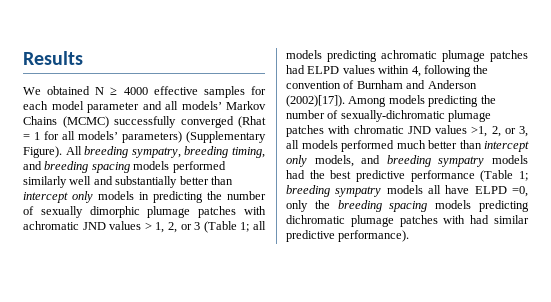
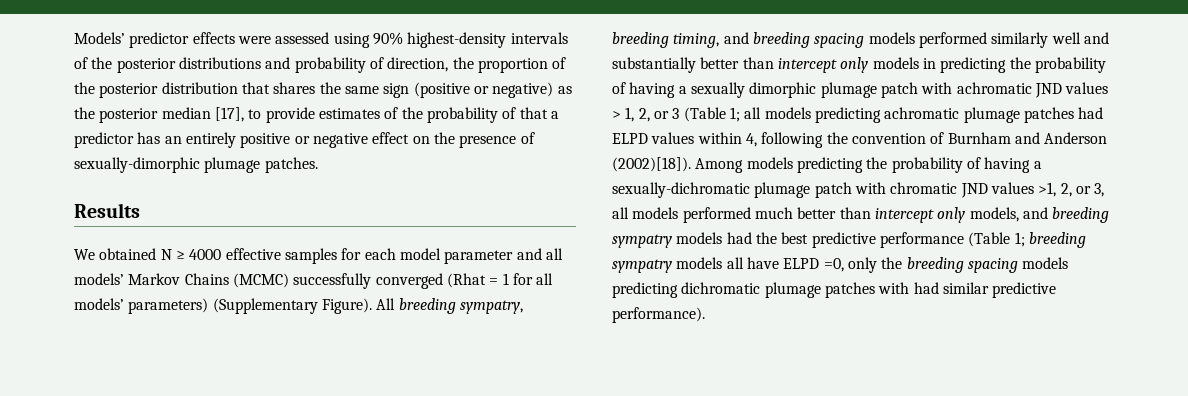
(23, 58) none -> [74,32,568,48] [74,57,567,73] [74,82,572,98] [74,107,559,123] [74,132,535,148] [74,157,318,173] Models’ predictor effects were assessed using 90% highest-density intervals of the posterior distributions and probability of direction, the proportion of the posterior distribution that shares the same sign (positive or negative) as the posterior median [17], to provide estimates of the probability of that a predictor has an entirely positive or negative effect on the presence of sexually-dimorphic plumage patches. //
[227,191,266,200] [23,206,34,215] number of -> [1034,57,1106,73] [612,82,687,98] probability of having a
[198,206,237,218] patches -> [880,82,918,98] patch
[286,95,345,107] (2002)[17]). -> [612,157,691,172] (2002)[18]).
[286,110,339,119] number of -> [891,157,1042,173] probability of having a
[286,125,324,137] patches -> [814,182,852,198] patch

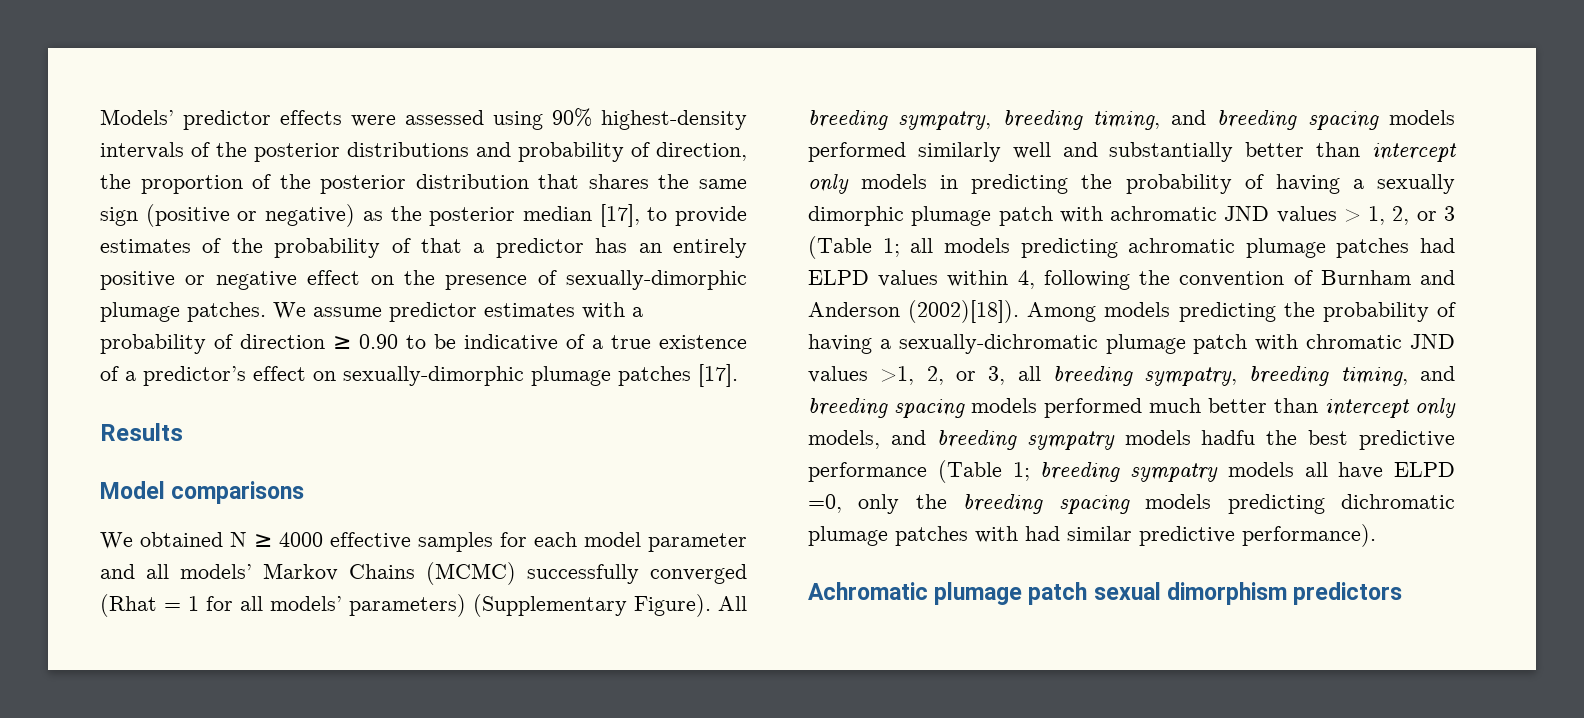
(318, 165) none -> [273,302,643,322] [100,334,747,354] [100,364,738,387] We assume predictor estimates with a probability of direction ≥ 0.90 to be indicative of a true existence of a predictor’s effect on sexually-dimorphic plumage patches [17].
(140, 210) none -> [100,481,305,504] // Model comparisons
(629, 213) none -> [1052,366,1455,386] [808,398,965,418] breeding sympatry, breeding timing, and breeding spacing
[726,232,752,244] had -> [1201,430,1256,445] hadfu
(705, 315) none -> [808,582,1403,605] // Achromatic plumage patch sexual dimorphism predictors

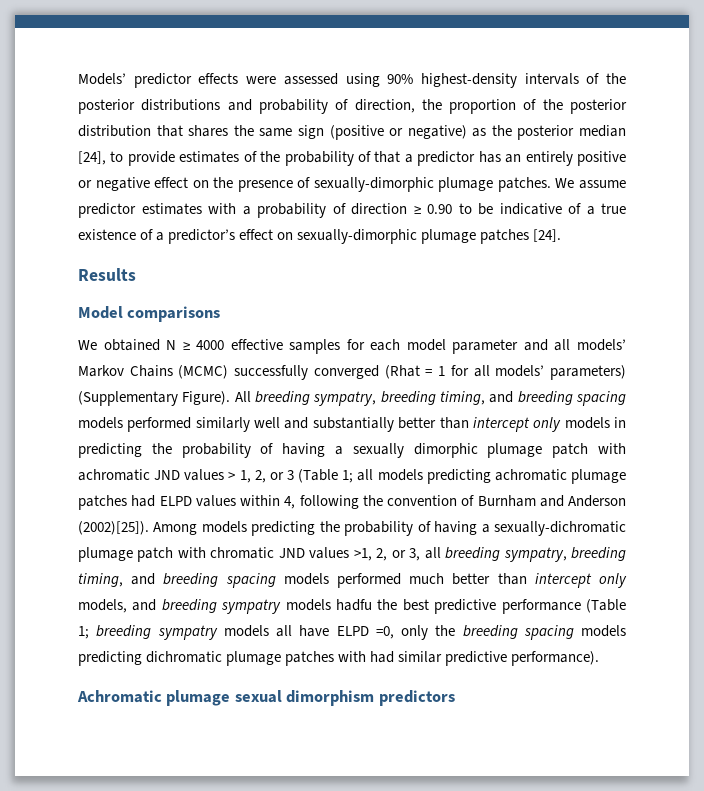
[599,204,640,227] [17], -> [78,151,106,165] [24],
[698,364,738,387] [17]. -> [533,229,562,242] [24].
[908,300,1020,323] (2002)[18]). -> [78,521,149,535] (2002)[25]).
[1028,582,1088,605] patch -> (231, 698) none

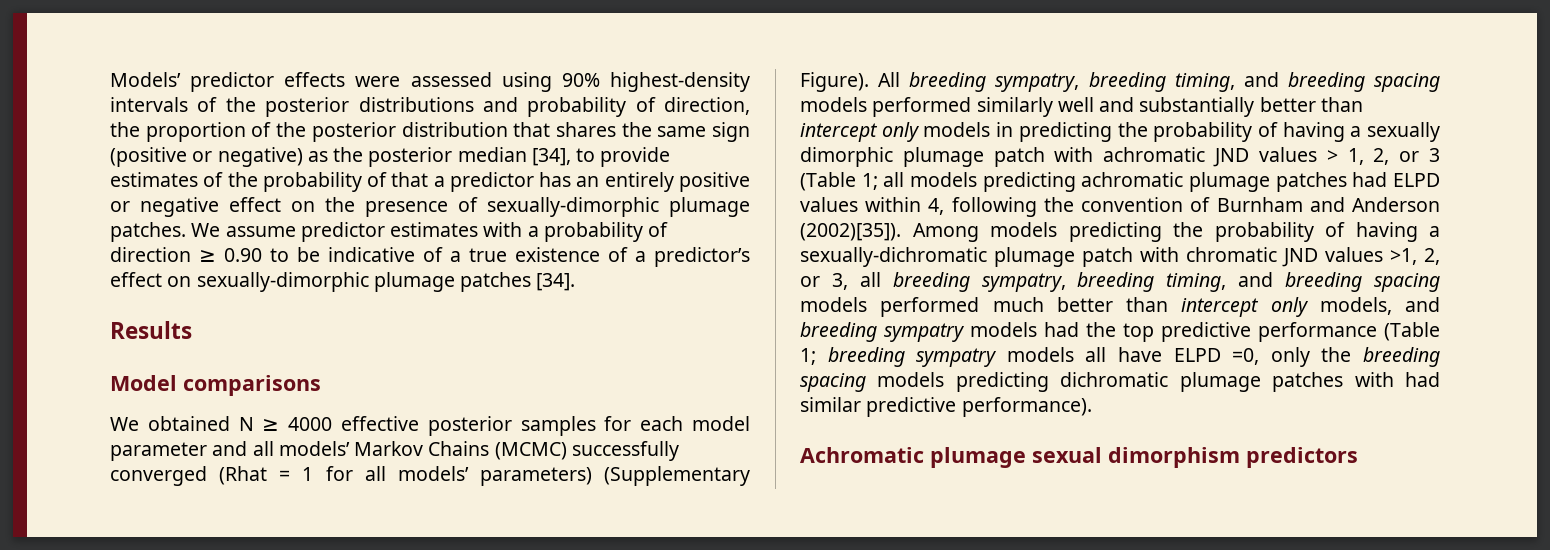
[78,151,106,165] [24], -> [531,148,571,166] [34],
[533,229,562,242] [24]. -> [536,273,576,291] [34].
(283, 344) none -> [427,416,512,436] posterior
[78,521,149,535] (2002)[25]). -> [800,223,901,241] (2002)[35]).
[336,599,429,611] hadfu the best -> [1044,322,1154,342] had the top

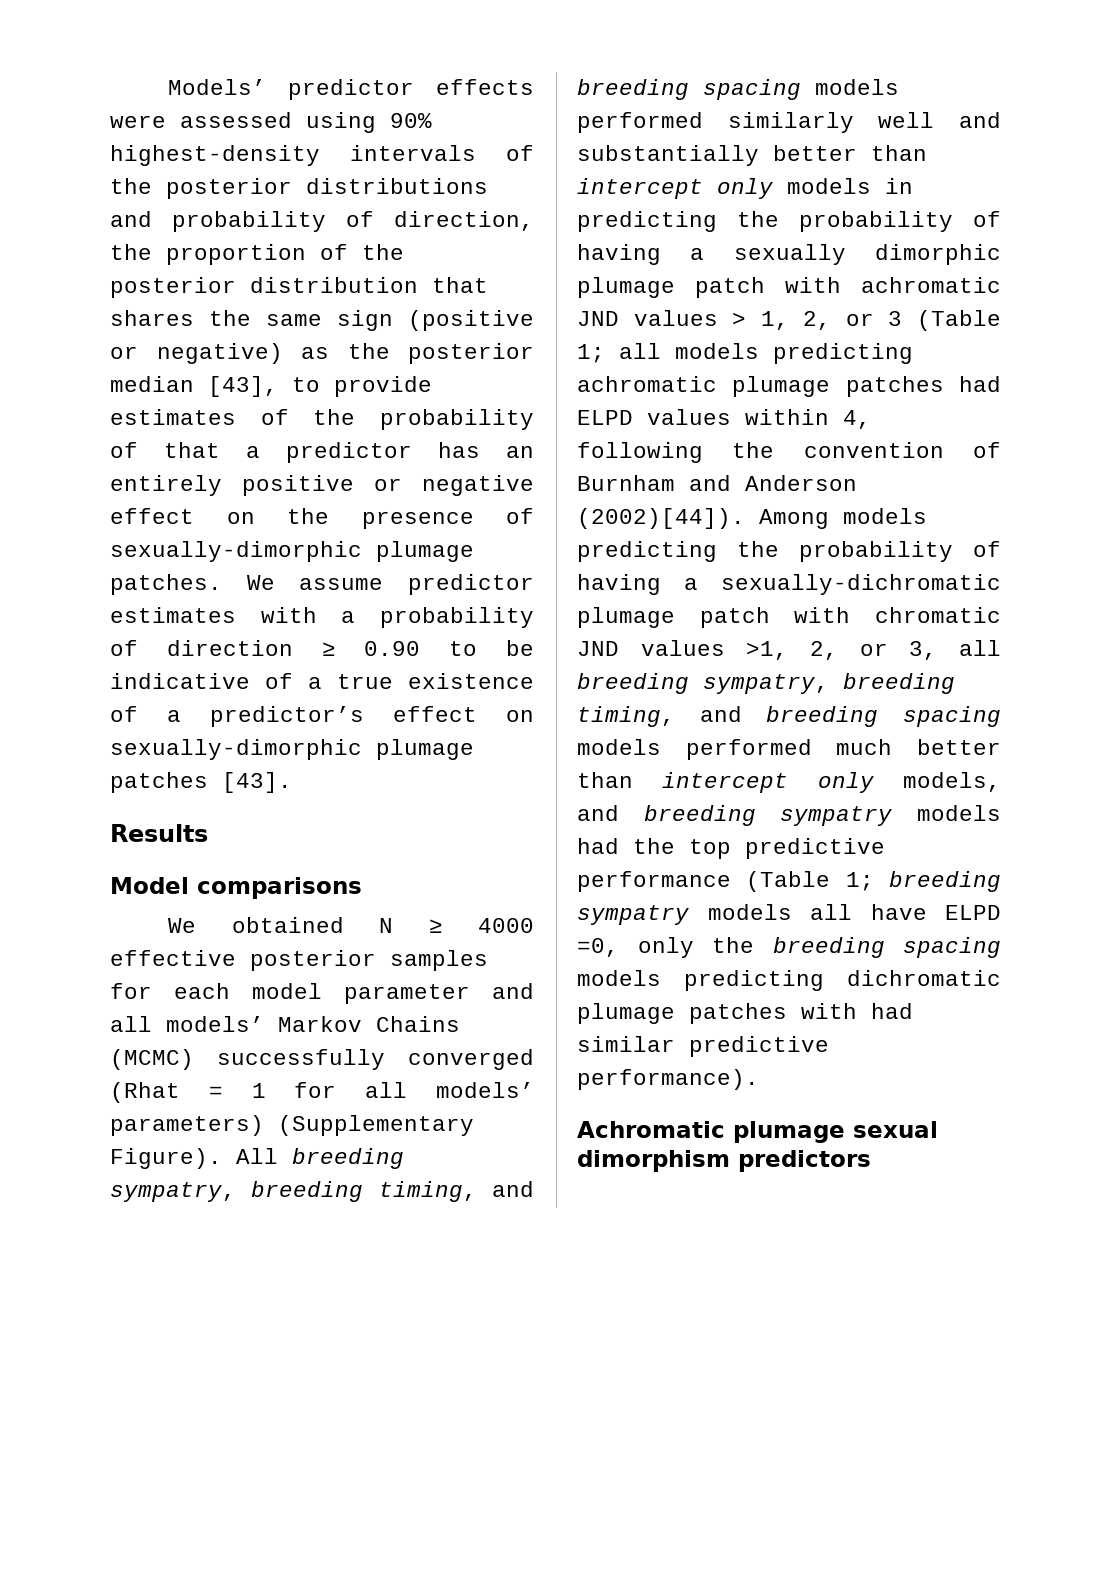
[531,148,571,166] [34], -> [208,376,278,397] [43],
[536,273,576,291] [34]. -> [222,772,292,793] [43].
[800,223,901,241] (2002)[35]). -> [577,508,745,529] (2002)[44]).

